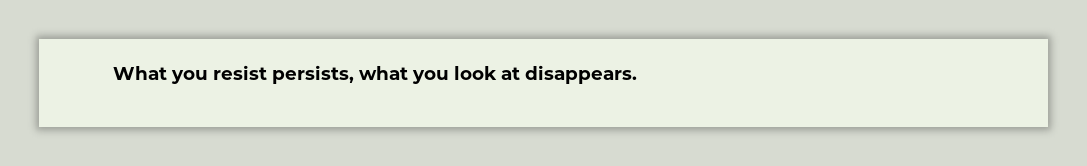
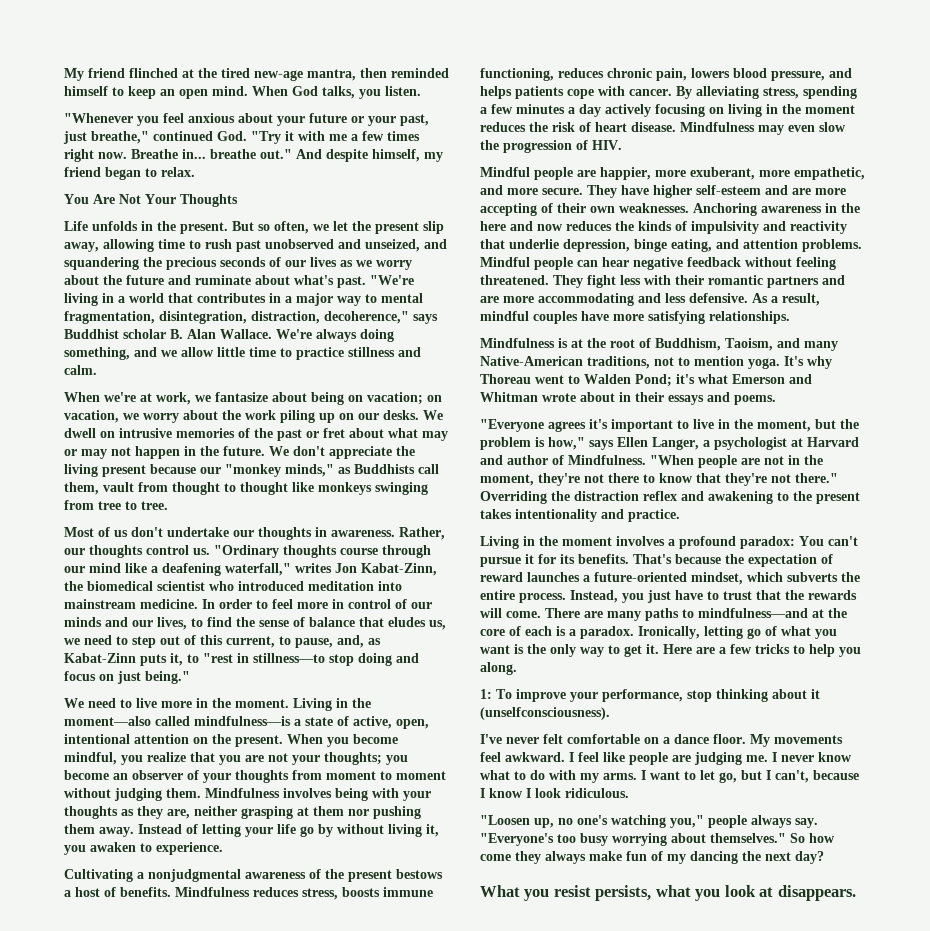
(113, 73) none -> [64,68,449,81] [64,86,421,99] [64,113,429,126] [63,131,420,144] [64,149,443,162] [64,167,195,180] [64,194,238,207] [64,221,444,234] [64,239,447,252] [64,257,412,270] [64,275,414,288] [64,293,423,306] [64,311,438,324] [64,329,394,342] [64,347,421,360] [64,365,97,375] [64,392,442,405] [64,410,443,423] [64,428,448,441] [64,446,415,459] [64,464,439,477] [64,482,428,495] [64,500,168,510] [64,527,445,540] [64,545,431,558] [64,563,437,576] [64,581,402,591] [64,599,432,609] [64,617,446,630] [64,635,381,648] [64,653,419,666] [64,671,190,684] [64,698,371,711] [64,716,429,729] [64,734,398,747] [64,752,408,765] [64,770,446,783] [64,788,431,801] [64,806,421,819] [64,824,439,837] [64,842,223,855] [64,869,443,882] [64,887,433,900] [480,68,852,81] [480,86,857,99] [480,104,855,117] [480,122,846,135] [480,140,622,153] [480,167,865,180] [480,185,846,198] [480,203,860,216] [480,221,847,234] [480,239,862,252] [480,257,836,270] [480,275,845,288] [480,293,820,306] [480,311,790,324] [480,338,838,351] [480,356,832,369] [480,374,812,387] [480,392,776,405] [480,419,859,432] [480,437,859,450] [480,455,823,468] [480,473,838,486] [480,491,860,504] [480,509,680,522] [480,536,858,549] [480,554,833,567] [480,572,860,585] [480,590,857,603] [480,608,847,621] [480,626,837,639] [480,644,861,657] [480,662,517,675] [480,689,820,702] [480,707,610,720] [480,734,843,747] [480,752,852,765] [480,770,859,783] [480,788,629,798] [480,815,818,828] [480,833,835,846] [480,851,824,864] My friend flinched at the tired new-age mantra, then reminded himself to keep an open mind. When God talks, you listen. // "Whenever you feel anxious about your future or your past, just breathe," continued God. "Try it with me a few times right now. Breathe in... breathe out." And despite himself, my friend began to relax. // You Are Not Your Thoughts // Life unfolds in the present. But so often, we let the present slip away, allowing time to rush past unobserved and unseized, and squandering the precious seconds of our lives as we worry about the future and ruminate about what's past. "We're living in a world that contributes in a major way to mental fragmentation, disintegration, distraction, decoherence," says Buddhist scholar B. Alan Wallace. We're always doing something, and we allow little time to practice stillness and calm. // When we're at work, we fantasize about being on vacation; on vacation, we worry about the work piling up on our desks. We dwell on intrusive memories of the past or fret about what may or may not happen in the future. We don't appreciate the living present because our "monkey minds," as Buddhists call them, vault from thought to thought like monkeys swinging from tree to tree. // Most of us don't undertake our thoughts in awareness. Rather, our thoughts control us. "Ordinary thoughts course through our mind like a deafening waterfall," writes Jon Kabat-Zinn, the biomedical scientist who introduced meditation into mainstream medicine. In order to feel more in control of our minds and our lives, to find the sense of balance that eludes us, we need to step out of this current, to pause, and, as Kabat-Zinn puts it, to "rest in stillness—to stop doing and focus on just being." // We need to live more in the moment. Living in the moment—also called mindfulness—is a state of active, open, intentional attention on the present. When you become mindful, you realize that you are not your thoughts; you become an observer of your thoughts from moment to moment without judging them. Mindfulness involves being with your thoughts as they are, neither grasping at them nor pushing them away. Instead of letting your life go by without living it, you awaken to experience. // Cultivating a nonjudgmental awareness of the present bestows a host of benefits. Mindfulness reduces stress, boosts immune functioning, reduces chronic pain, lowers blood pressure, and helps patients cope with cancer. By alleviating stress, spending a few minutes a day actively focusing on living in the moment reduces the risk of heart disease. Mindfulness may even slow the progression of HIV. // Mindful people are happier, more exuberant, more empathetic, and more secure. They have higher self-esteem and are more accepting of their own weaknesses. Anchoring awareness in the here and now reduces the kinds of impulsivity and reactivity that underlie depression, binge eating, and attention problems. Mindful people can hear negative feedback without feeling threatened. They fight less with their romantic partners and are more accommodating and less defensive. As a result, mindful couples have more satisfying relationships. // Mindfulness is at the root of Buddhism, Taoism, and many Native-American traditions, not to mention yoga. It's why Thoreau went to Walden Pond; it's what Emerson and Whitman wrote about in their essays and poems. // "Everyone agrees it's important to live in the moment, but the problem is how," says Ellen Langer, a psychologist at Harvard and author of Mindfulness. "When people are not in the moment, they're not there to know that they're not there." Overriding the distraction reflex and awakening to the present takes intentionality and practice. // Living in the moment involves a profound paradox: You can't pursue it for its benefits. That's because the expectation of reward launches a future-oriented mindset, which subverts the entire process. Instead, you just have to trust that the rewards will come. There are many paths to mindfulness—and at the core of each is a paradox. Ironically, letting go of what you want is the only way to get it. Here are a few tricks to help you along. // 1: To improve your performance, stop thinking about it (unselfconsciousness). // I've never felt comfortable on a dance floor. My movements feel awkward. I feel like people are judging me. I never know what to do with my arms. I want to let go, but I can't, because I know I look ridiculous. // "Loosen up, no one's watching you," people always say. "Everyone's too busy worrying about themselves." So how come they always make fun of my dancing the next day? //

